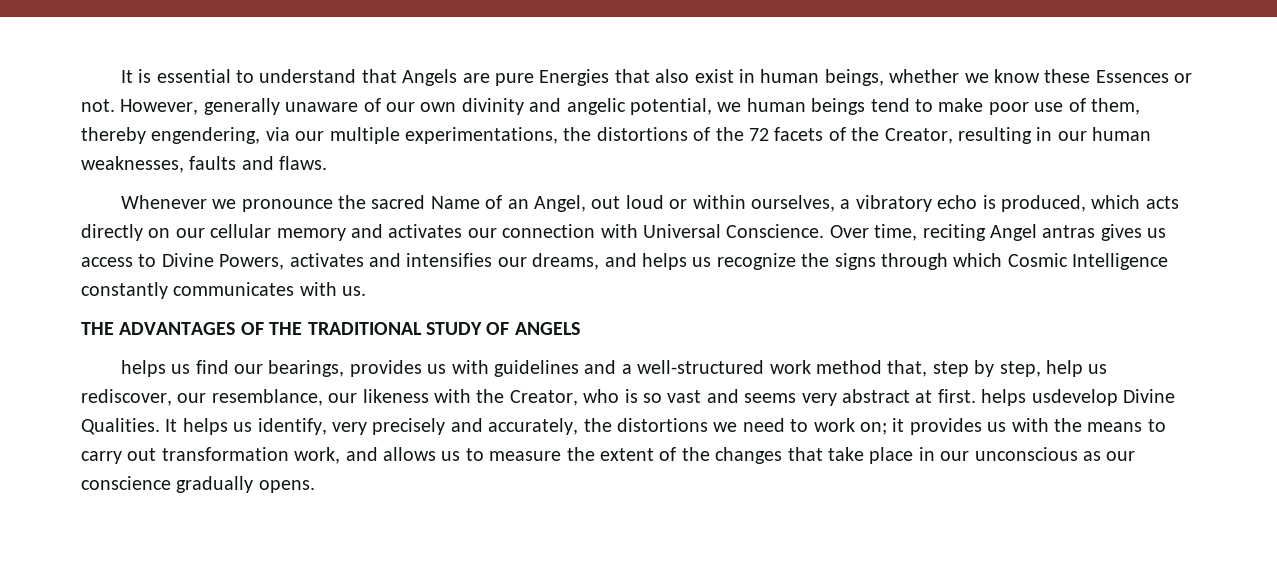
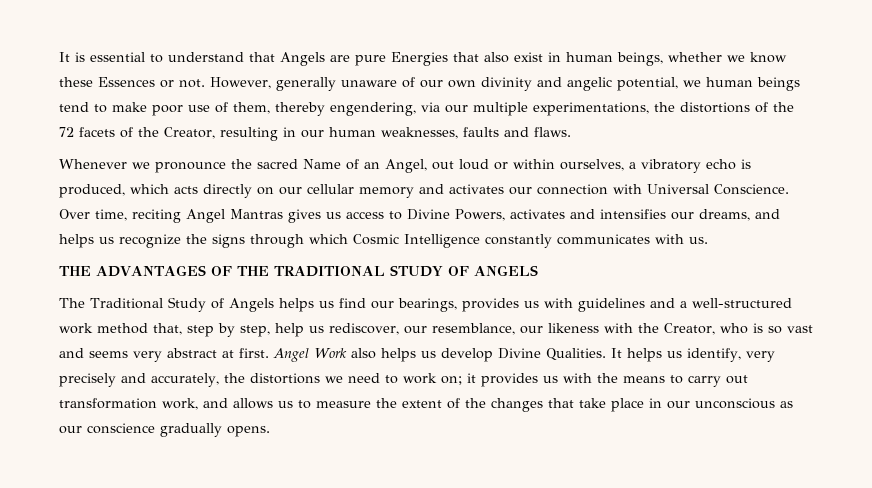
[1042,225,1096,238] antras -> [230,209,283,219] Mantras
(580, 328) none -> [59,297,274,312] The Traditional Study of Angels
[981,389,1118,406] helps usdevelop -> [273,348,493,362] Angel Work also helps us develop

